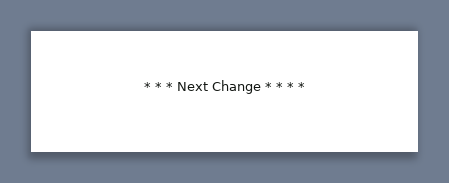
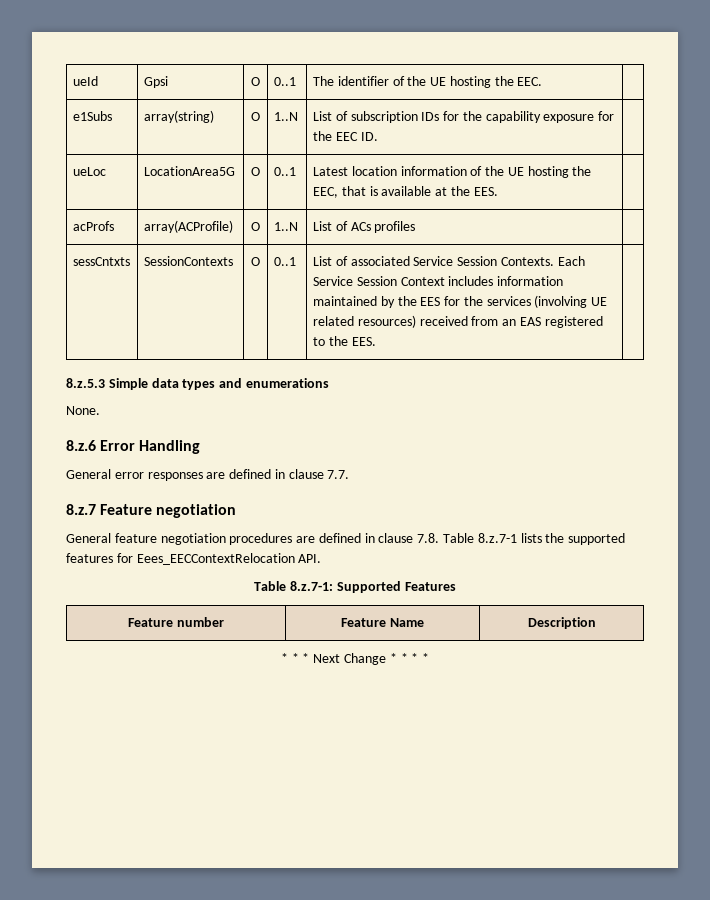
(144, 86) none -> [72,76,98,86] [143,76,168,88] [251,77,260,86] [273,77,296,86] [312,76,543,88] [72,111,112,121] [143,110,214,123] [251,112,260,121] [273,112,298,121] [312,111,615,123] [312,131,378,141] [72,167,106,176] [143,166,235,176] [251,167,260,176] [273,167,296,176] [312,166,592,178] [312,186,498,198] [72,221,114,231] [143,220,233,233] [251,222,260,231] [273,222,298,231] [312,221,416,233] [72,257,130,266] [143,256,233,266] [251,257,260,266] [273,257,296,266] [312,256,585,266] [312,276,564,286] [312,295,608,308] [312,315,603,328] [312,336,376,346] [66,378,329,390] [66,406,100,415] [66,440,201,454] [66,469,350,481] [66,504,237,518] [66,533,626,545] [66,553,322,565] [254,581,456,593] [128,617,224,627] [341,618,424,627] [527,617,596,629] ueId | Gpsi | O | 0..1 | The identifier of the UE hosting the EEC. | // e1Subs | array(string) | O | 1..N | List of subscription IDs for the capability exposure for the EEC ID. | // ueLoc | LocationArea5G | O | 0..1 | Latest location information of the UE hosting the EEC, that is available at the EES. | // acProfs | array(ACProfile) | O | 1..N | List of ACs profiles | // sessCntxts | SessionContexts | O | 0..1 | List of associated Service Session Contexts. Each Service Session Context includes information maintained by the EES for the services (involving UE related resources) received from an EAS registered to the EES. | // 8.z.5.3 Simple data types and enumerations // None. // 8.z.6 Error Handling // General error responses are defined in clause 7.7. // 8.z.7 Feature negotiation // General feature negotiation procedures are defined in clause 7.8. Table 8.z.7-1 lists the supported features for Eees_EECContextRelocation API. // Table 8.z.7-1: Supported Features // Feature number | Feature Name | Description //

